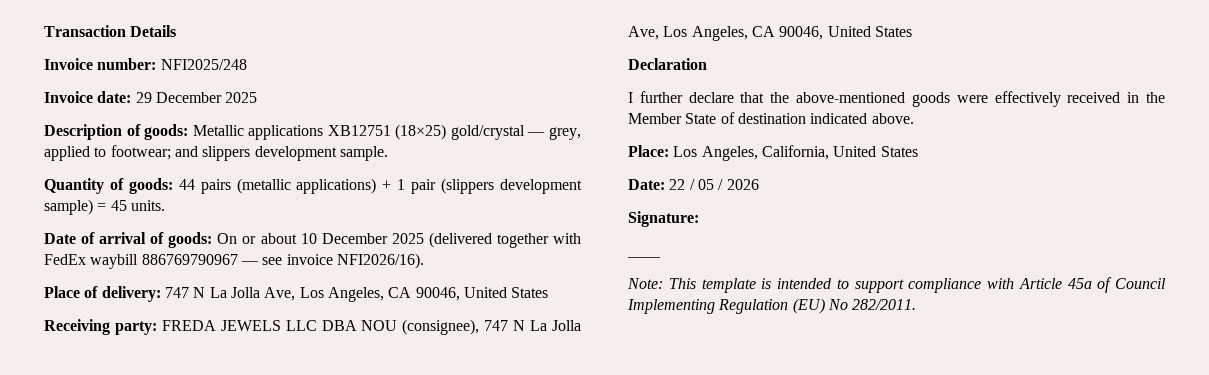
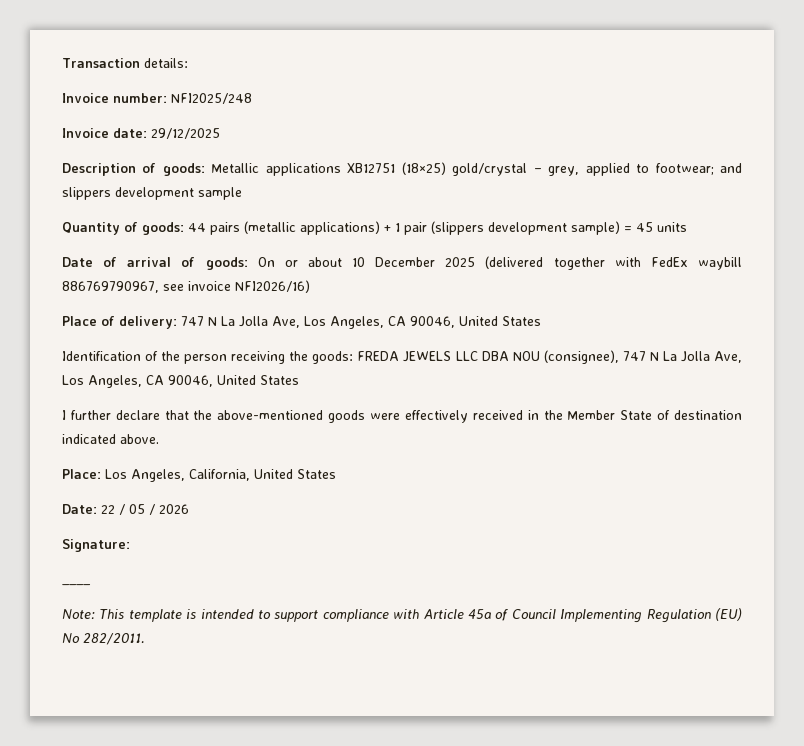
[130,25,177,37] Details -> [144,58,188,68] details:
[135,92,258,103] 29 December 2025 -> [151,128,220,139] 29/12/2025
[527,132,546,136] — -> [533,168,542,173] –
[339,146,388,161] sample. -> [198,187,242,200] sample
[130,200,165,211] units. -> [657,222,687,232] units
[141,254,259,265] 886769790967 — -> [62,281,159,293] 886769790967,
[336,253,424,269] NFI2026/16). -> [235,280,310,293] NFI2026/16)
[44,319,157,335] Receiving party: -> [62,351,354,364] Identification of the person receiving the goods:
[628,58,707,70] // Declaration -> (299, 380) none

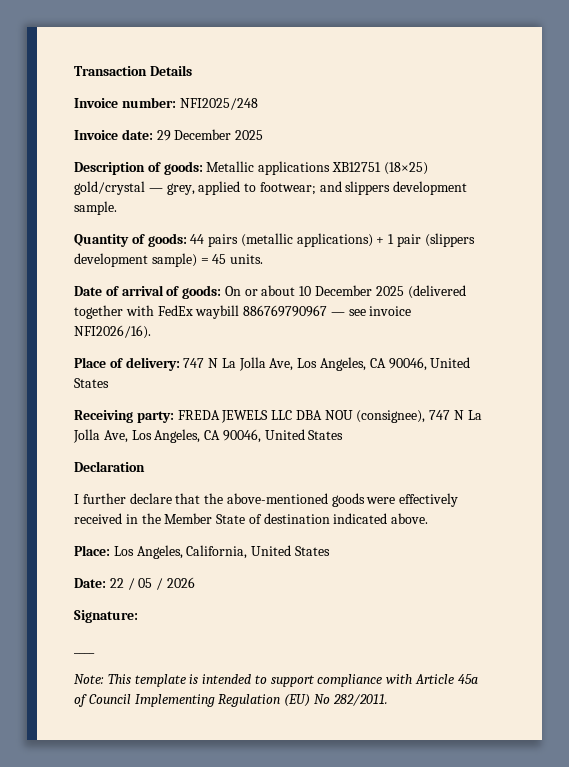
[144,58,188,68] details: -> [149,65,192,76] Details
[151,128,220,139] 29/12/2025 -> [156,129,264,141] 29 December 2025
[533,168,542,173] – -> [148,188,163,192] —
[198,187,242,200] sample -> [74,201,117,215] sample.
[657,222,687,232] units -> [230,254,264,264] units.
[62,281,159,293] 886769790967, -> [243,305,345,317] 886769790967 —
[235,280,310,293] NFI2026/16) -> [74,325,151,339] NFI2026/16).
[62,351,354,364] Identification of the person receiving the goods: -> [74,410,174,423] Receiving party:
(299, 380) none -> [74,461,145,472] // Declaration

